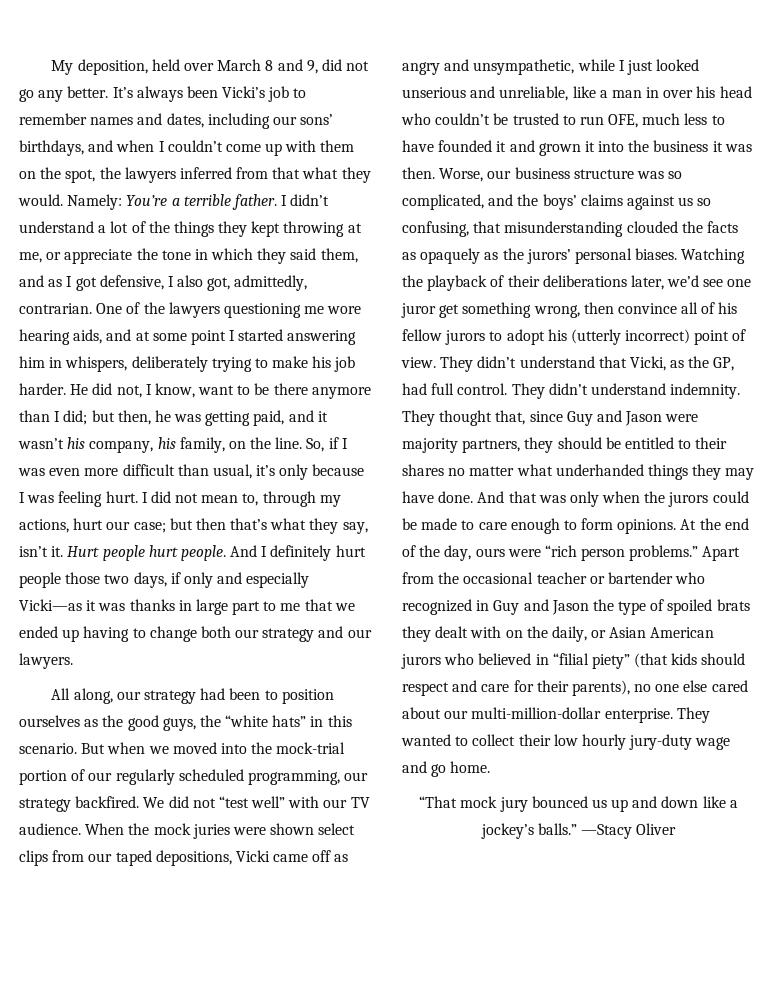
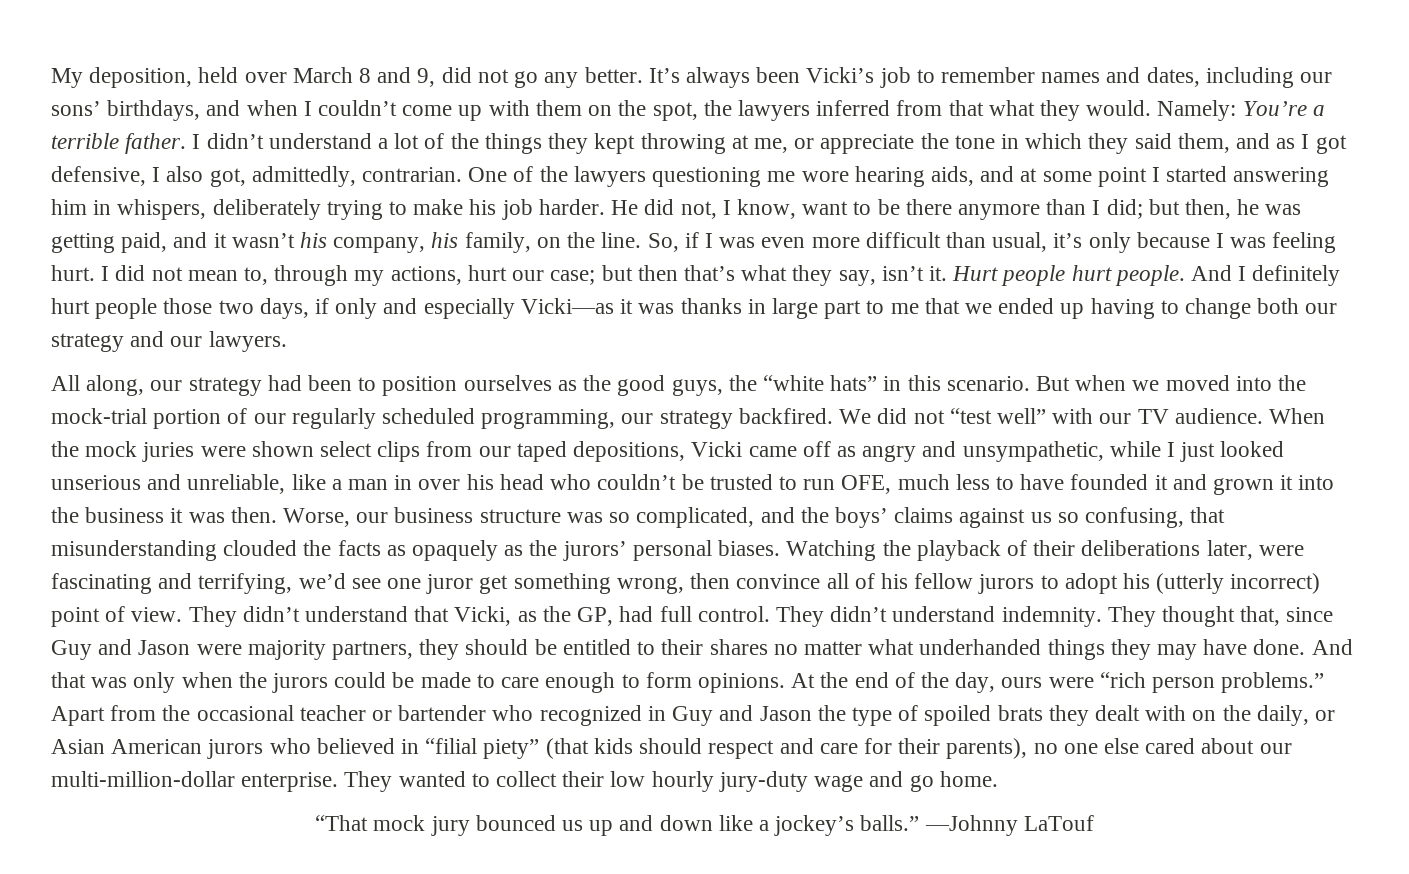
(664, 282) none -> [1258,545,1304,556] [51,573,293,594] were fascinating and terrifying,
[581,823,677,839] —Stacy Oliver -> [924,815,1094,836] —Johnny LaTouf

